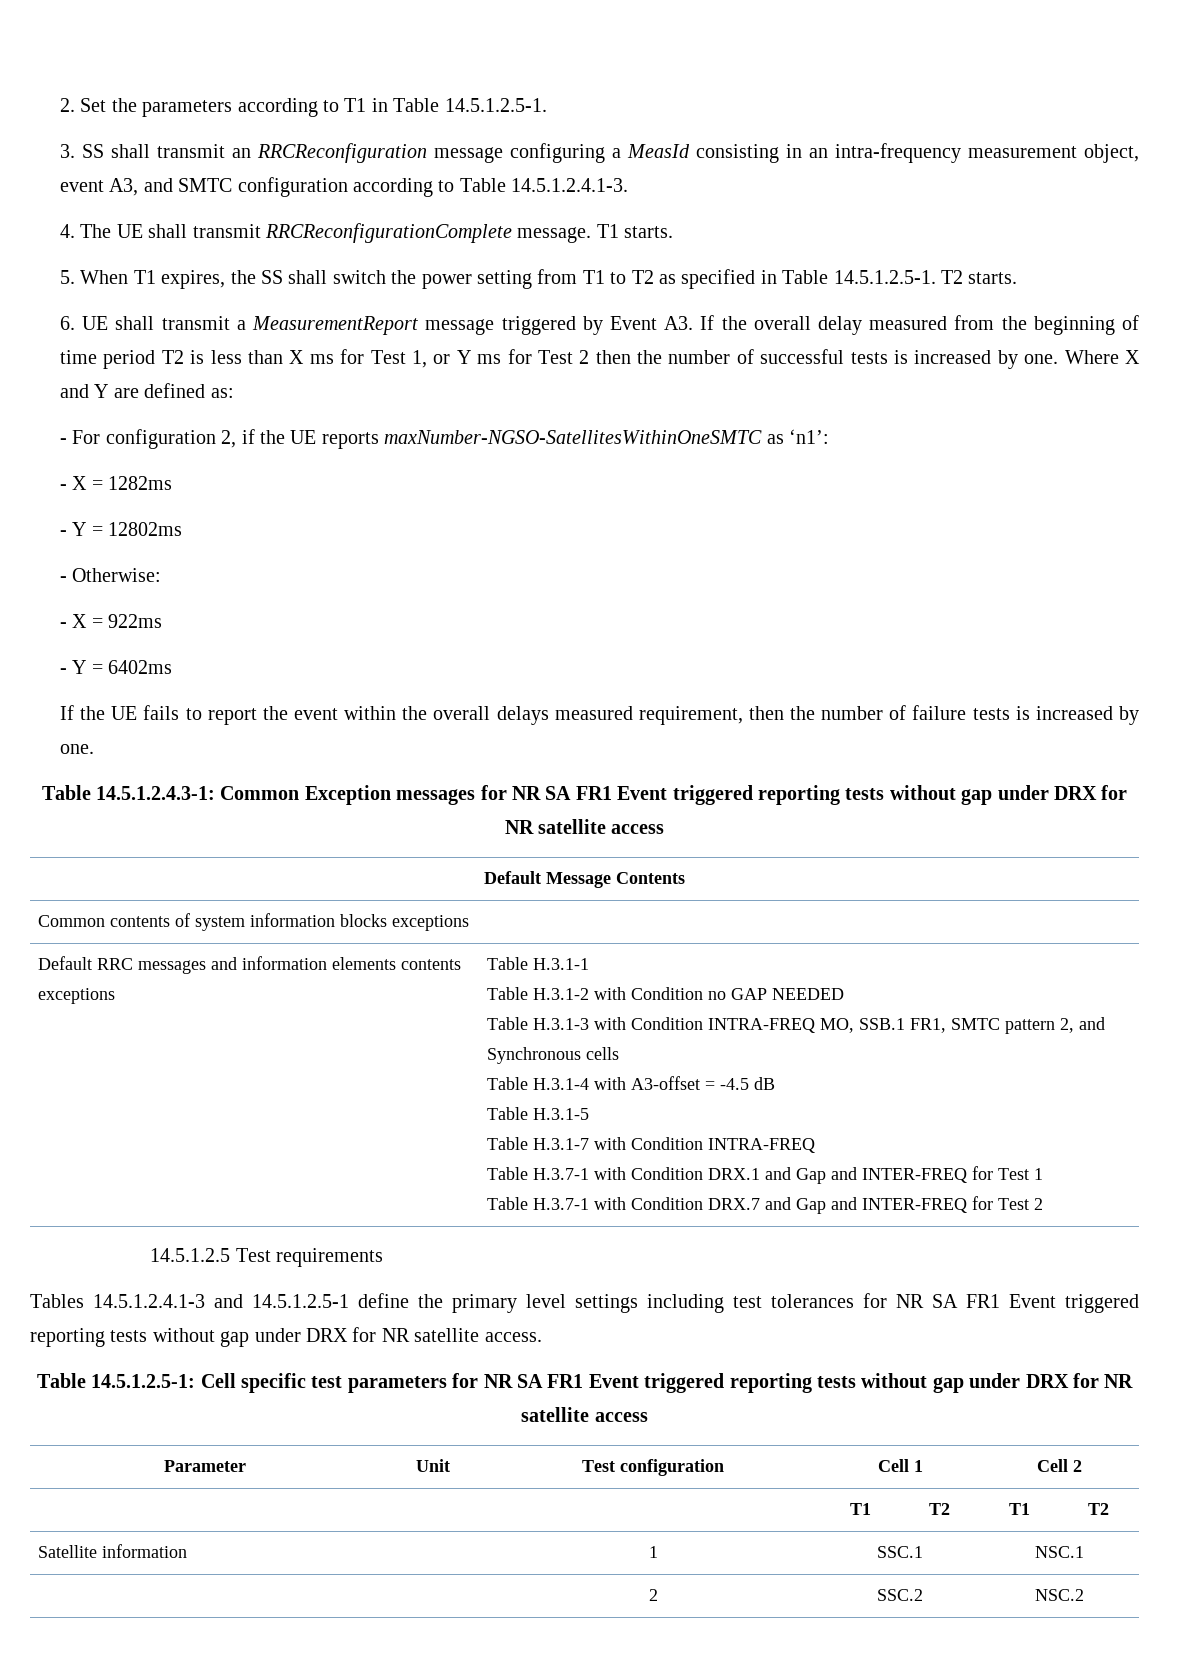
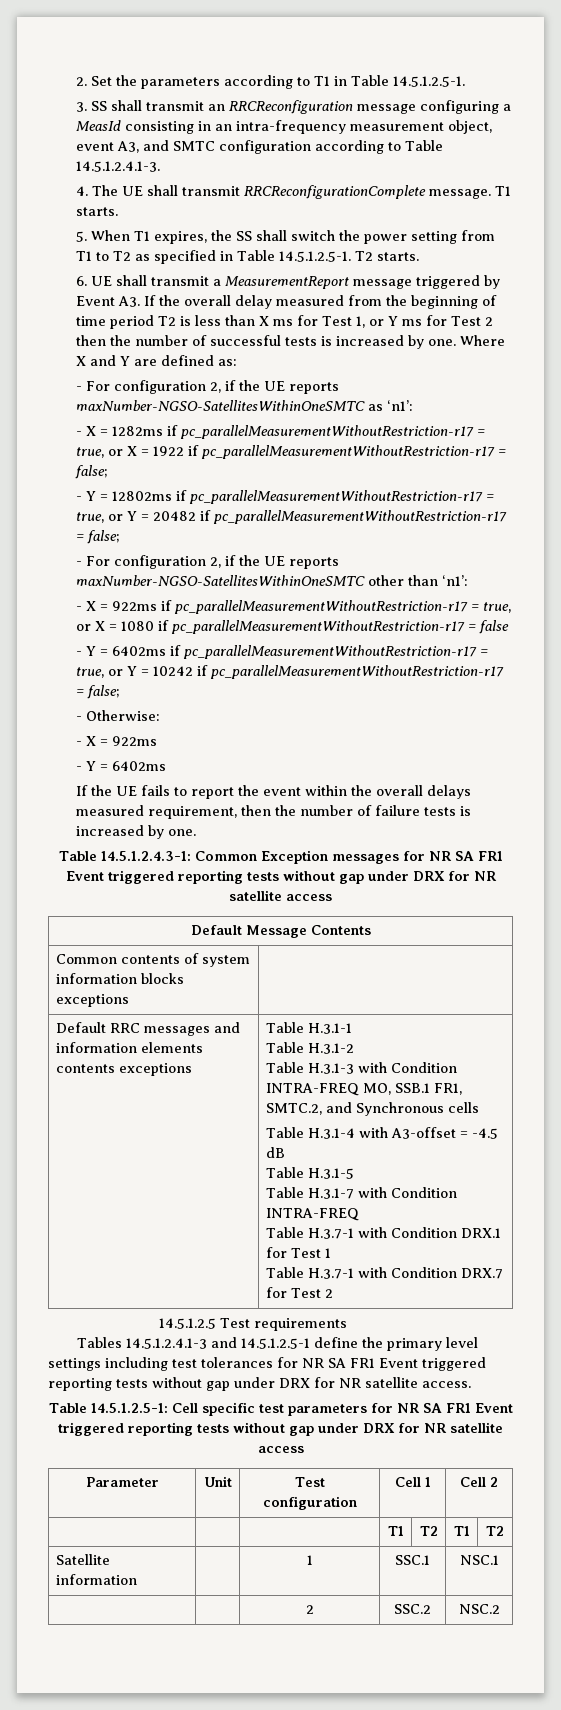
[60,522,183,536] // - Y = 12802ms -> [166,425,485,439] [75,445,506,459] [74,465,108,479] [75,490,494,504] [75,510,507,524] [75,530,120,544] [75,555,339,569] [75,575,468,586] [75,600,511,614] [75,620,509,634] [75,645,488,659] [75,665,504,679] [75,685,120,699] if pc_parallelMeasurementWithoutRestriction-r17 = true, or X = 1922 if pc_parallelMeasurementWithoutRestriction-r17 = false; // - Y = 12802ms if pc_parallelMeasurementWithoutRestriction-r17 = true, or Y = 20482 if pc_parallelMeasurementWithoutRestriction-r17 = false; // - For configuration 2, if the UE reports maxNumber-NGSO-SatellitesWithinOneSMTC other than ‘n1’: // - X = 922ms if pc_parallelMeasurementWithoutRestriction-r17 = true, or X = 1080 if pc_parallelMeasurementWithoutRestriction-r17 = false // - Y = 6402ms if pc_parallelMeasurementWithoutRestriction-r17 = true, or Y = 10242 if pc_parallelMeasurementWithoutRestriction-r17 = false;
[594,987,845,1000] with Condition no GAP NEEDED -> (354, 1048) none
[951,1018,1075,1034] SMTC pattern 2, -> [265,1103,322,1115] SMTC.2,
[765,1167,968,1184] and Gap and INTER-FREQ -> (501, 1233) none
[765,1197,968,1214] and Gap and INTER-FREQ -> (503, 1273) none

